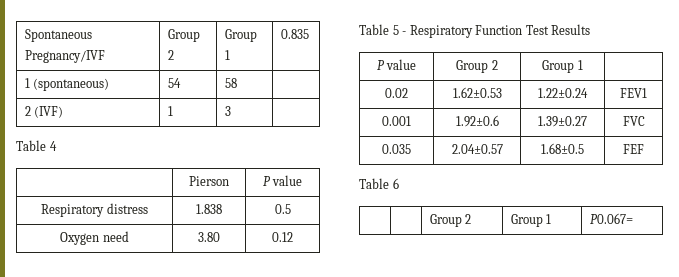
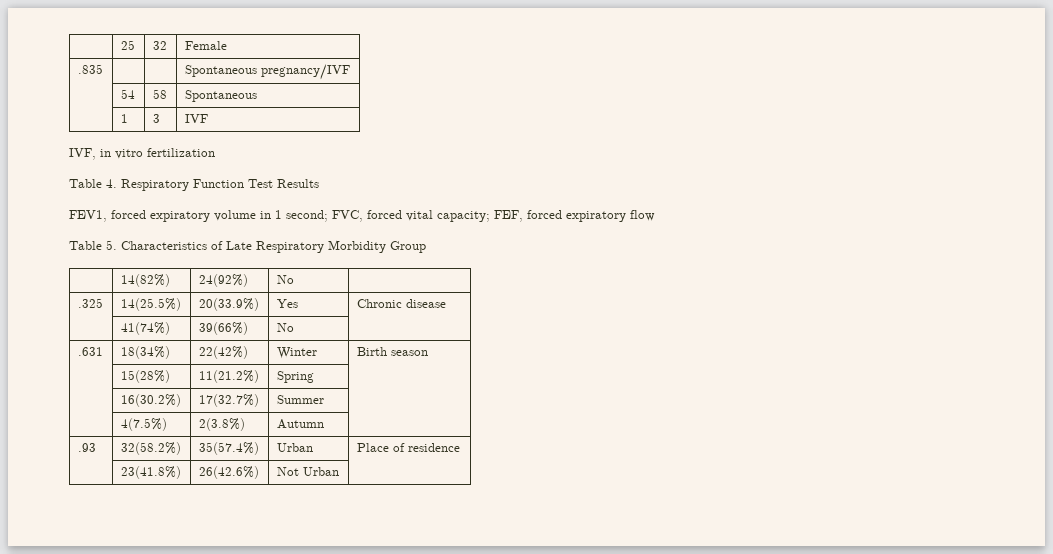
[24,29,92,42] [24,50,105,63] [167,29,200,42] [167,50,174,60] [224,29,257,42] [224,50,230,60] [280,29,309,39] [24,78,110,91] Spontaneous Pregnancy/IVF | Group 2 | Group 1 | 0.835 // 1 (spontaneous) -> [120,40,135,50] [152,41,167,50] [184,41,227,50] [77,64,103,74] [184,64,350,80] | 25 | 32 | Female // .835 | | | Spontaneous pregnancy/IVF //
[24,106,64,118] // 2 (IVF) -> [184,90,257,102] Spontaneous //
[16,140,57,151] [189,176,229,186] [262,175,303,186] [41,203,148,217] [196,204,222,214] [274,204,291,214] [60,231,129,245] [198,232,220,242] [272,232,293,242] [359,24,591,38] [376,59,417,70] [456,60,498,73] [542,60,583,73] [385,88,408,98] [452,87,502,98] [538,88,588,98] [620,88,647,98] [382,116,411,126] [455,115,499,127] [538,116,587,127] [622,116,645,126] [382,144,411,154] [451,144,503,154] [541,143,584,154] [623,144,644,154] [359,178,399,189] [429,214,472,227] [510,214,552,227] [589,213,633,224] // Table 4 // | Pierson | P value // Respiratory distress | 1.838 | 0.5 // Oxygen need | 3.80 | 0.12 // Table 5 - Respiratory Function Test Results // P value | Group 2 | Group 1 | // 0.02 | 1.62±0.53 | 1.22±0.24 | FEV1 // 0.001 | 1.92±0.6 | 1.39±0.27 | FVC // 0.035 | 2.04±0.57 | 1.68±0.5 | FEF // Table 6 // | | Group 2 | Group 1 | P0.067= -> [184,114,208,123] [69,148,215,160] [69,179,319,191] [69,210,655,222] [69,240,426,253] [120,274,170,287] [198,274,248,287] [276,275,294,284] [77,298,103,308] [120,298,181,311] [198,298,259,311] [276,299,298,308] [356,299,446,308] [120,322,170,335] [198,322,248,335] [276,323,294,332] [77,347,103,356] [120,346,170,359] [198,346,248,359] [276,347,317,359] [356,347,428,356] [120,370,170,383] [198,370,259,383] [276,371,314,383] [120,394,181,407] [198,394,259,407] [276,395,324,404] [120,418,167,431] [198,418,245,431] [276,419,324,429] [77,443,96,452] [120,442,181,455] [198,442,259,455] [276,443,313,452] [356,443,460,452] [120,466,181,479] [198,466,259,479] [276,467,339,476] IVF // IVF, in vitro fertilization // Table 4. Respiratory Function Test Results // FEV1, forced expiratory volume in 1 second; FVC, forced vital capacity; FEF, forced expiratory flow // Table 5. Characteristics of Late Respiratory Morbidity Group // | 14(82%) | 24(92%) | No | // .325 | 14(25.5%) | 20(33.9%) | Yes | Chronic disease // | 41(74%) | 39(66%) | No | // .631 | 18(34%) | 22(42%) | Winter | Birth season // | 15(28%) | 11(21.2%) | Spring | // | 16(30.2%) | 17(32.7%) | Summer | // | 4(7.5%) | 2(3.8%) | Autumn | // .93 | 32(58.2%) | 35(57.4%) | Urban | Place of residence // | 23(41.8%) | 26(42.6%) | Not Urban |

